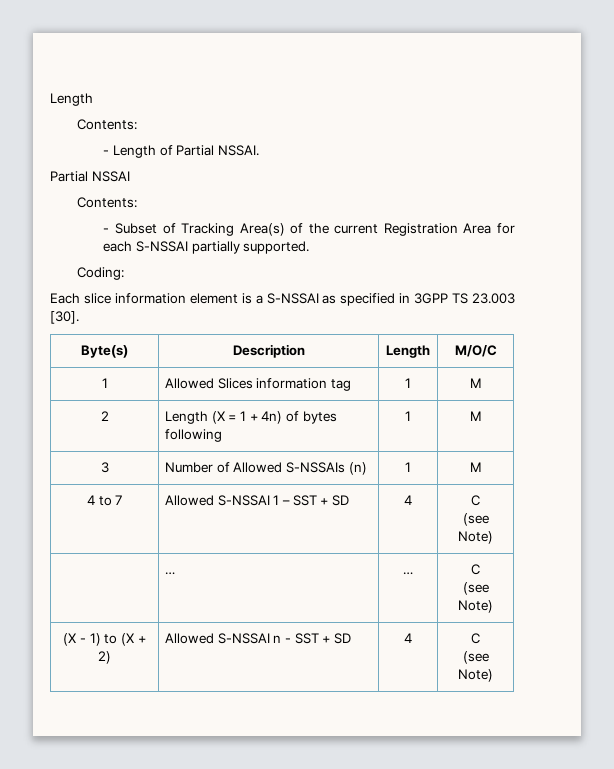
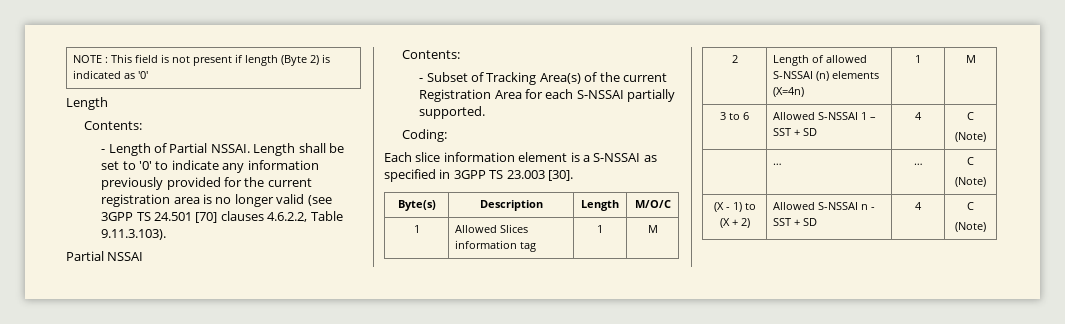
(50, 99) none -> [73,54,331,66] [73,70,149,79] NOTE : This field is not present if length (Byte 2) is indicated as '0' //
(260, 150) none -> [253,143,344,156] [101,160,319,173] [101,177,312,190] [101,194,332,207] [101,211,343,223] [101,229,167,240] Length shall be set to '0' to indicate any information previously provided for the current registration area is no longer valid (see 3GPP TS 24.501 [70] clauses 4.6.2.2, Table 9.11.3.103).
[211,411,337,424] [165,429,223,442] [405,411,411,421] [469,411,482,421] [100,462,109,473] [165,462,367,475] [405,462,411,472] [469,462,482,472] [86,495,123,506] (X = 1 + 4n) of bytes following | 1 | M // 3 | Number of Allowed S-NSSAIs (n) | 1 | M // 4 to 7 -> [812,55,868,63] [773,71,880,81] [773,87,805,97] [915,55,921,63] [965,55,976,63] [720,112,749,120] of allowed S-NSSAI (n) elements (X=4n) | 1 | M // 3 to 6
[462,513,489,526] [458,531,493,544] (see Note) -> [955,132,986,142] (Note)
[462,582,489,595] [458,600,493,613] (see Note) -> [955,177,986,187] (Note)
[462,651,489,664] [458,669,493,682] (see Note) -> [955,222,986,232] (Note)

